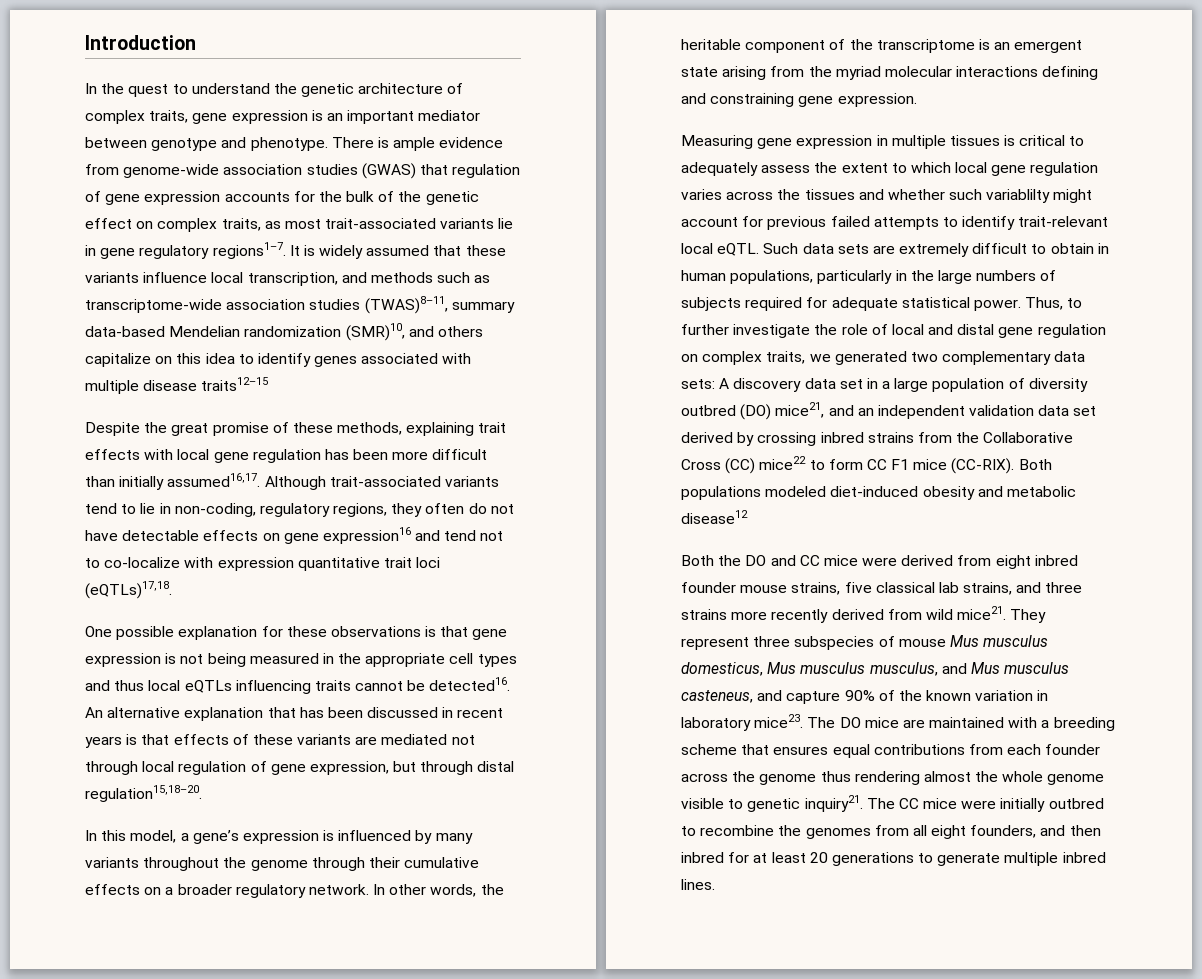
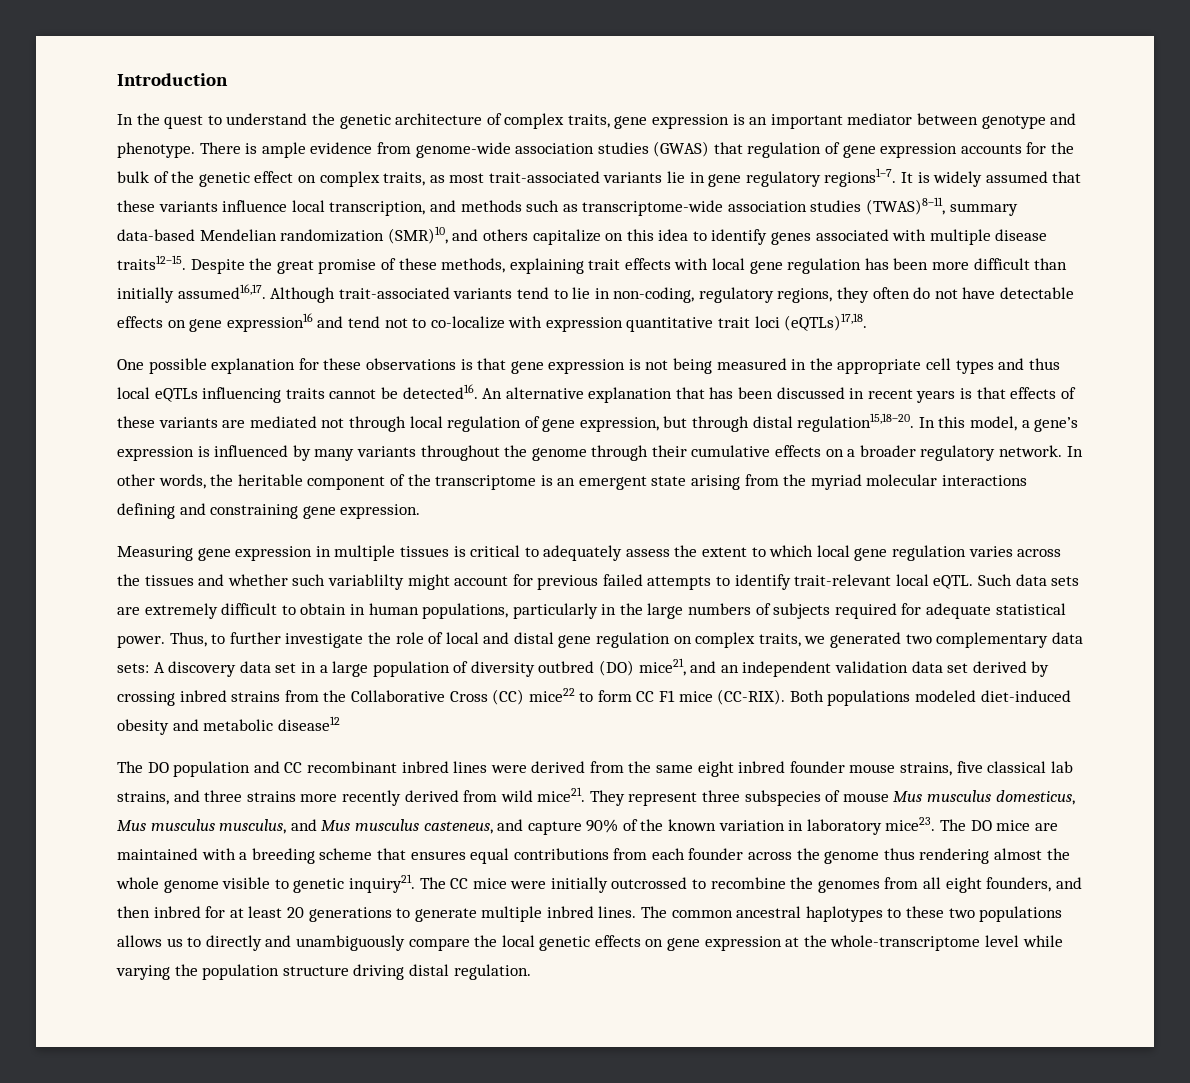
[201,377,269,391] traits12–15 // -> [117,255,186,270] traits12–15.
(202, 793) // -> (915, 422) none
[681,555,858,566] Both the DO and CC mice -> [117,761,488,777] The DO population and CC recombinant inbred lines
(992, 560) none -> [628,761,694,773] the same
[1048,798,1104,809] outbred -> [611,877,688,889] outcrossed
(715, 884) none -> [641,906,1063,922] [117,935,1063,951] [116,964,531,980] The common ancestral haplotypes to these two populations allows us to directly and unambiguously compare the local genetic effects on gene expression at the whole-transcriptome level while varying the population structure driving distal regulation.

